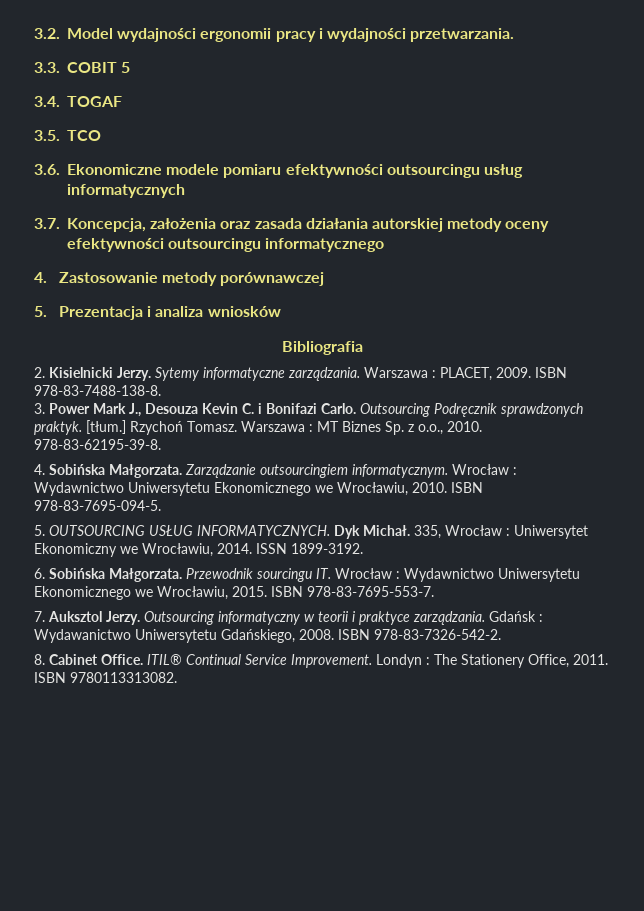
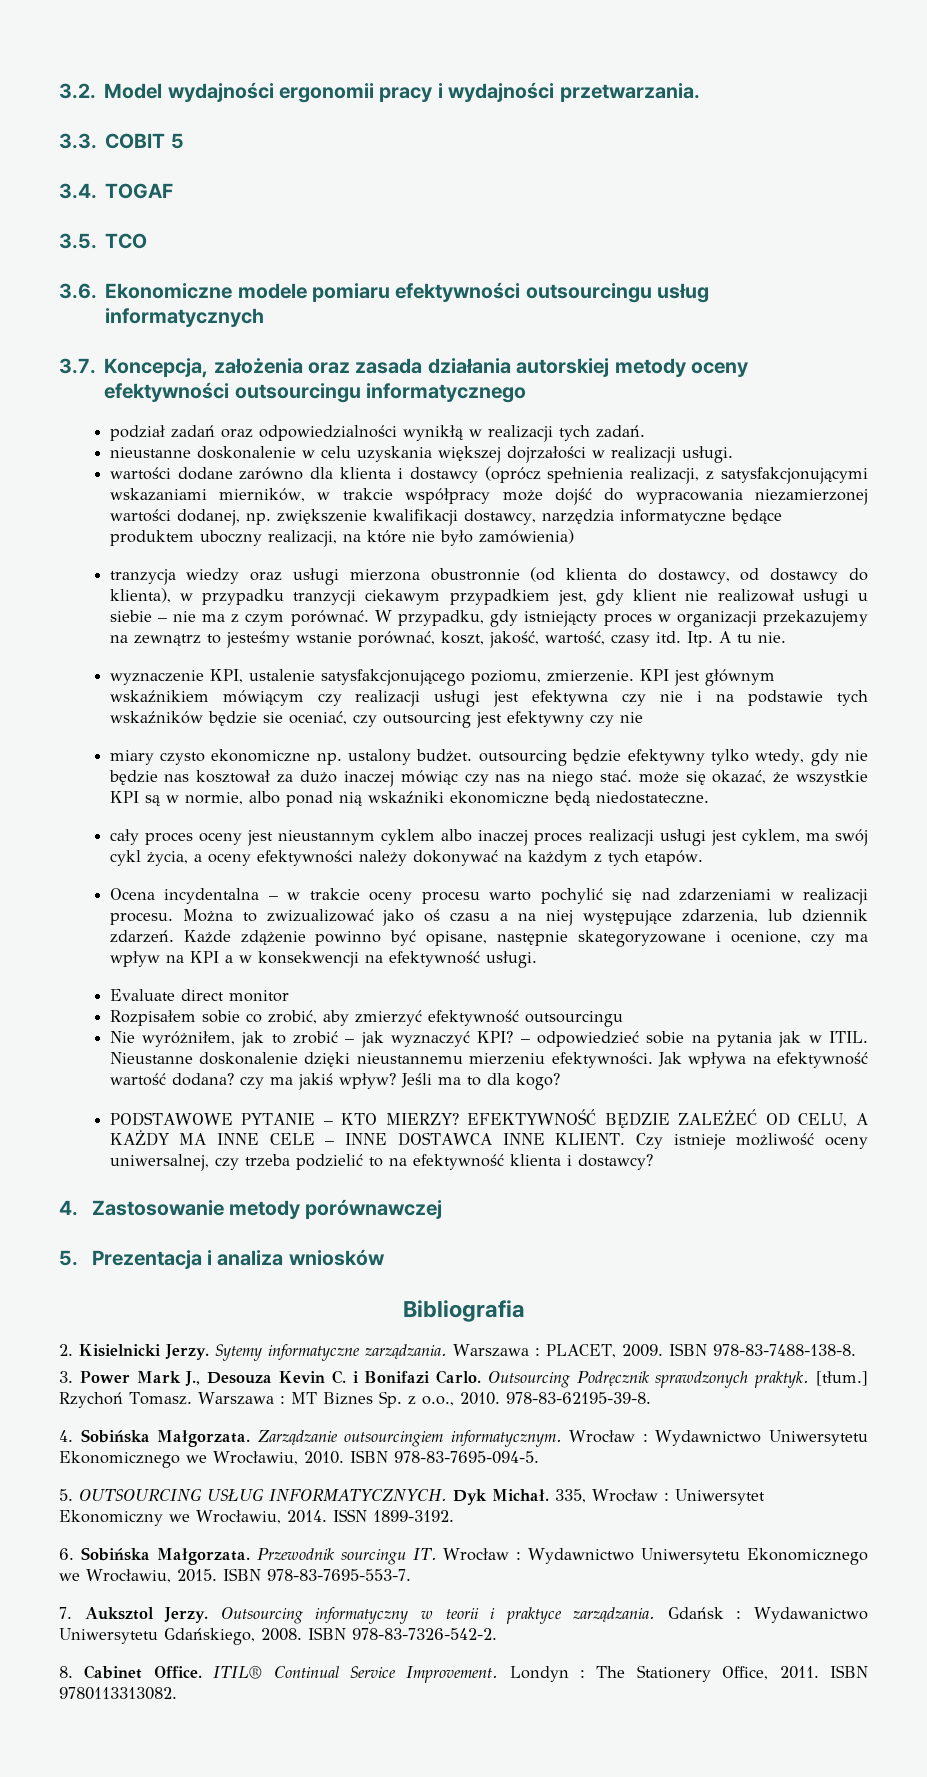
(385, 245) none -> [109,425,645,442] [109,446,733,463] [109,466,868,484] [109,488,868,505] [109,509,782,526] [109,529,574,547] [109,567,868,585] [109,588,868,606] [109,610,868,627] [109,631,786,648] [109,669,775,686] [109,690,868,707] [109,711,643,728] [109,749,868,766] [108,770,868,787] [109,791,709,807] [109,829,868,846] [109,850,703,866] [109,888,868,905] [109,909,868,926] [109,930,868,947] [109,951,537,968] [109,989,289,1002] [109,1010,623,1027] [109,1031,868,1048] [109,1052,868,1068] [109,1073,560,1090] [109,1109,868,1128] [109,1130,868,1150] [109,1154,653,1171] // podział zadań oraz odpowiedzialności wynikłą w realizacji tych zadań. // nieustanne doskonalenie w celu uzyskania większej dojrzałości w realizacji usługi. // wartości dodane zarówno dla klienta i dostawcy (oprócz spełnienia realizacji, z satysfakcjonującymi wskazaniami mierników, w trakcie współpracy może dojść do wypracowania niezamierzonej wartości dodanej, np. zwiększenie kwalifikacji dostawcy, narzędzia informatyczne będące produktem uboczny realizacji, na które nie było zamówienia) // tranzycja wiedzy oraz usługi mierzona obustronnie (od klienta do dostawcy, od dostawcy do klienta), w przypadku tranzycji ciekawym przypadkiem jest, gdy klient nie realizował usługi u siebie – nie ma z czym porównać. W przypadku, gdy istniejącty proces w organizacji przekazujemy na zewnątrz to jesteśmy wstanie porównać, koszt, jakość, wartość, czasy itd. Itp. A tu nie. // wyznaczenie KPI, ustalenie satysfakcjonującego poziomu, zmierzenie. KPI jest głównym wskaźnikiem mówiącym czy realizacji usługi jest efektywna czy nie i na podstawie tych wskaźników będzie sie oceniać, czy outsourcing jest efektywny czy nie // miary czysto ekonomiczne np. ustalony budżet. outsourcing będzie efektywny tylko wtedy, gdy nie będzie nas kosztował za dużo inaczej mówiąc czy nas na niego stać. może się okazać, że wszystkie KPI są w normie, albo ponad nią wskaźniki ekonomiczne będą niedostateczne. // cały proces oceny jest nieustannym cyklem albo inaczej proces realizacji usługi jest cyklem, ma swój cykl życia, a oceny efektywności należy dokonywać na każdym z tych etapów. // Ocena incydentalna – w trakcie oceny procesu warto pochylić się nad zdarzeniami w realizacji procesu. Można to zwizualizować jako oś czasu a na niej występujące zdarzenia, lub dziennik zdarzeń. Każde zdążenie powinno być opisane, następnie skategoryzowane i ocenione, czy ma wpływ na KPI a w konsekwencji na efektywność usługi. // Evaluate direct monitor // Rozpisałem sobie co zrobić, aby zmierzyć efektywność outsourcingu // Nie wyróżniłem, jak to zrobić – jak wyznaczyć KPI? – odpowiedzieć sobie na pytania jak w ITIL. Nieustanne doskonalenie dzięki nieustannemu mierzeniu efektywności. Jak wpływa na efektywność wartość dodana? czy ma jakiś wpływ? Jeśli ma to dla kogo? // PODSTAWOWE PYTANIE – KTO MIERZY? EFEKTYWNOŚĆ BĘDZIE ZALEŻEĆ OD CELU, A KAŻDY MA INNE CELE – INNE DOSTAWCA INNE KLIENT. Czy istnieje możliwość oceny uniwersalnej, czy trzeba podzielić to na efektywność klienta i dostawcy?

